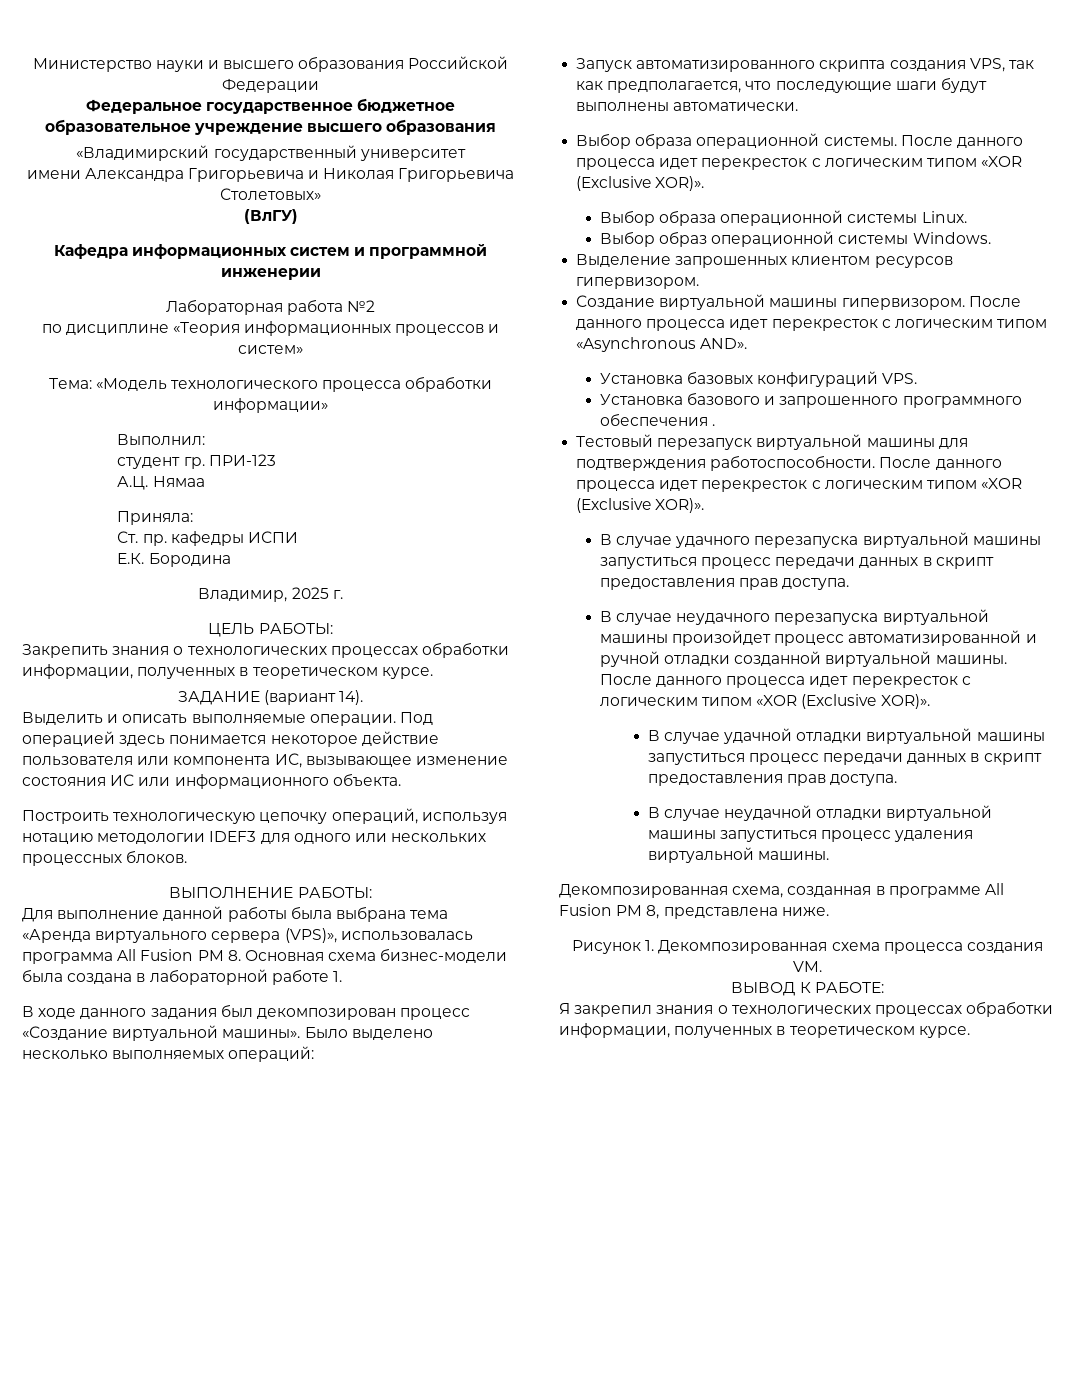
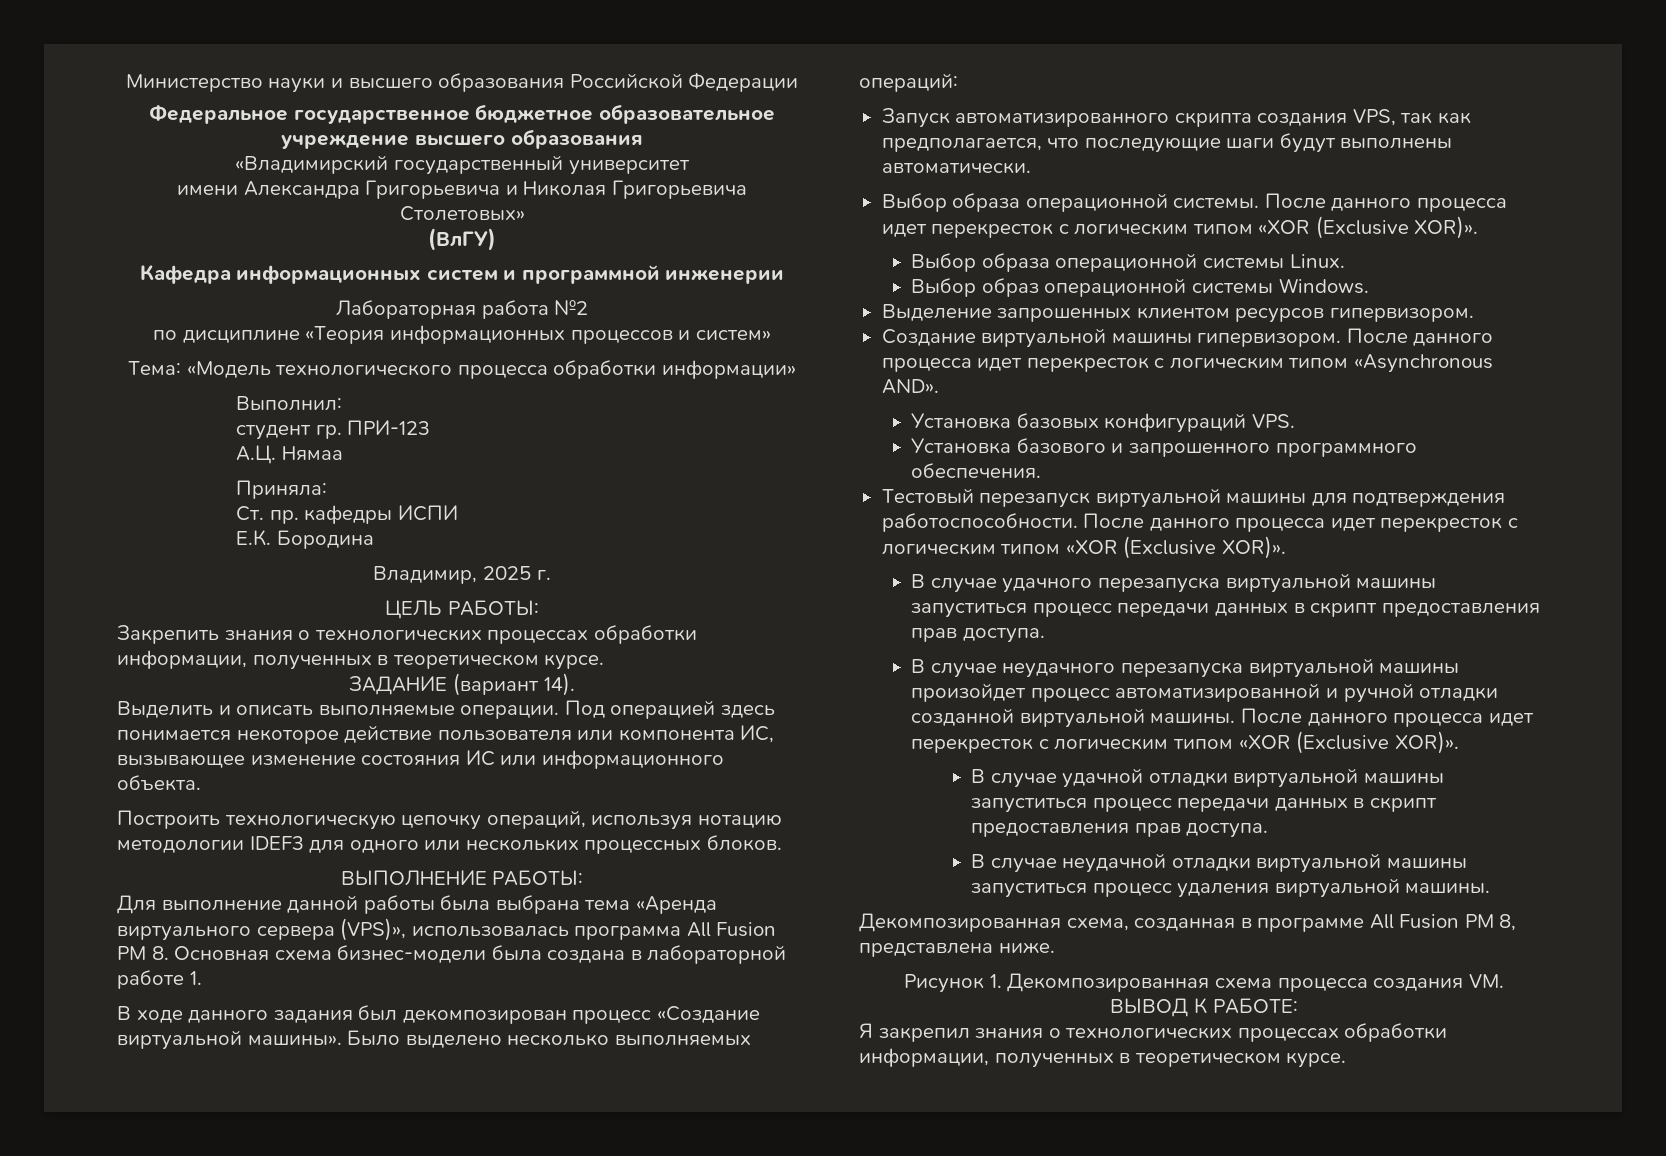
[599,413,716,426] обеспечения . -> [911,463,1042,479] обеспечения.

